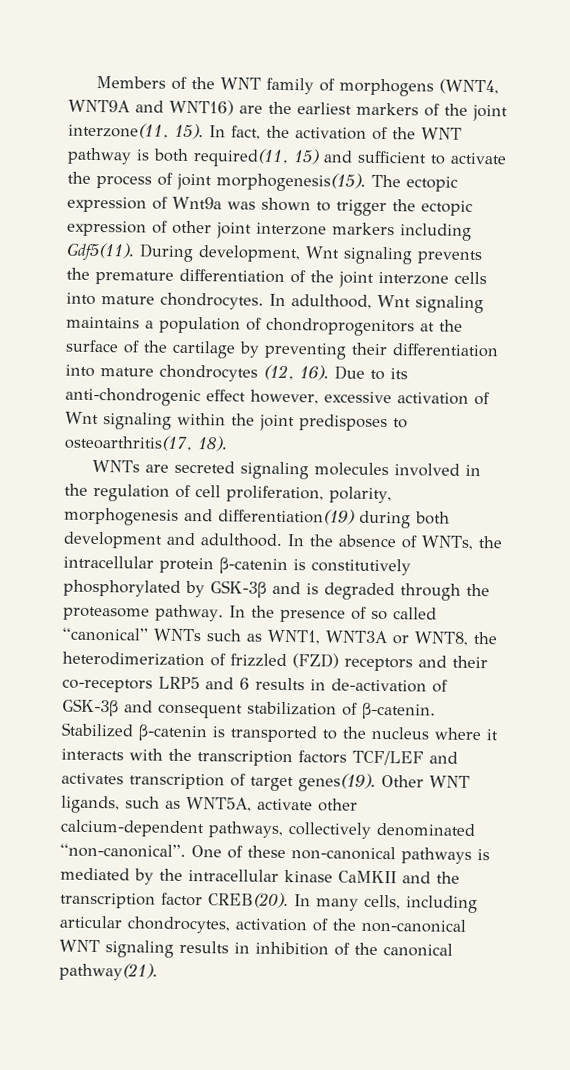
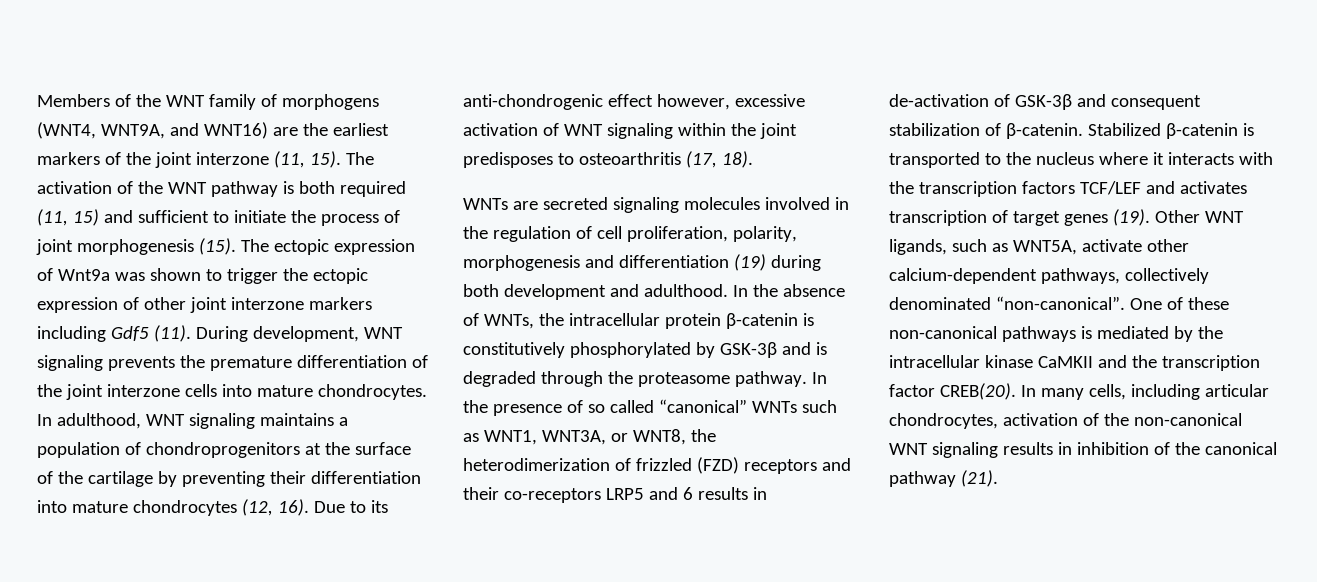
[68,99,130,113] WNT9A -> [100,124,165,139] WNT9A,
[68,122,290,140] interzone(11, 15). In fact, the -> [195,151,374,168] interzone (11, 15). The
[193,148,289,168] required(11, -> [339,181,406,197] [37,209,68,226] required (11,
[450,152,507,165] activate -> [233,210,286,223] initiate
[216,172,366,192] morphogenesis(15). -> [76,238,236,255] morphogenesis (15).
[66,242,135,262] Gdf5(11). -> [110,325,191,342] Gdf5 (11).
[305,246,340,259] Wnt -> [363,327,403,339] WNT
[377,294,411,308] Wnt -> [145,414,185,426] WNT
[65,411,99,425] Wnt -> [563,124,603,136] WNT
[64,434,193,452] osteoarthritis(17, -> [578,151,717,168] osteoarthritis (17,
[218,508,355,525] differentiation(19) -> [618,254,766,271] differentiation (19)
[324,630,387,644] WNT3A -> [541,430,606,445] WNT3A,
[298,773,376,792] genes(19). -> [1063,209,1150,226] genes (19).
[59,962,158,981] pathway(21). -> [889,470,998,487] pathway (21).

